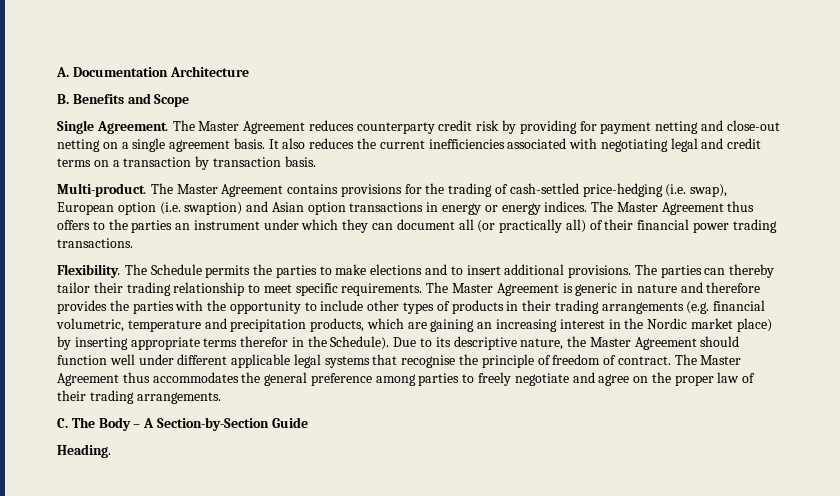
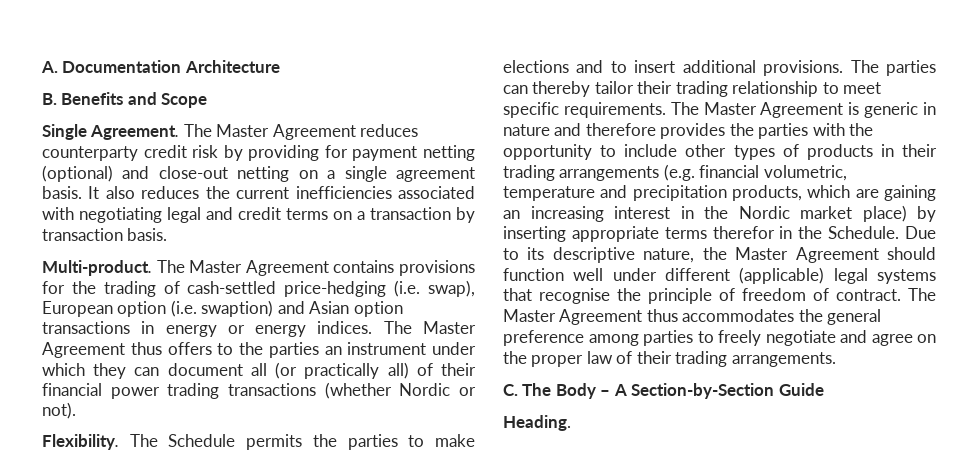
(699, 127) none -> [42,165,113,182] (optional)
[57,238,133,248] transactions. -> [227,382,477,399] [42,402,76,419] transactions (whether Nordic or not).
[330,336,390,350] Schedule). -> [828,226,900,239] Schedule.
[231,354,291,368] applicable -> [739,267,825,284] (applicable)

